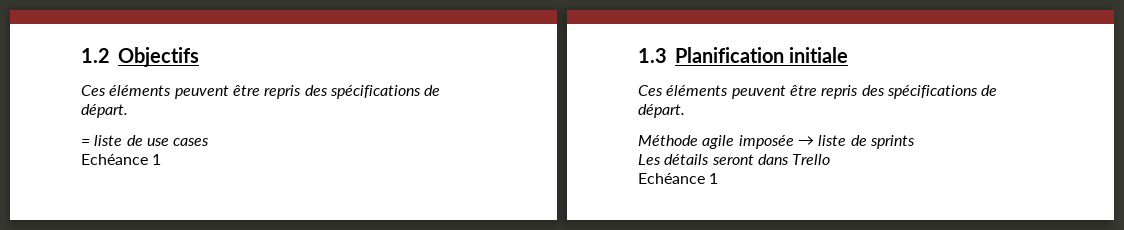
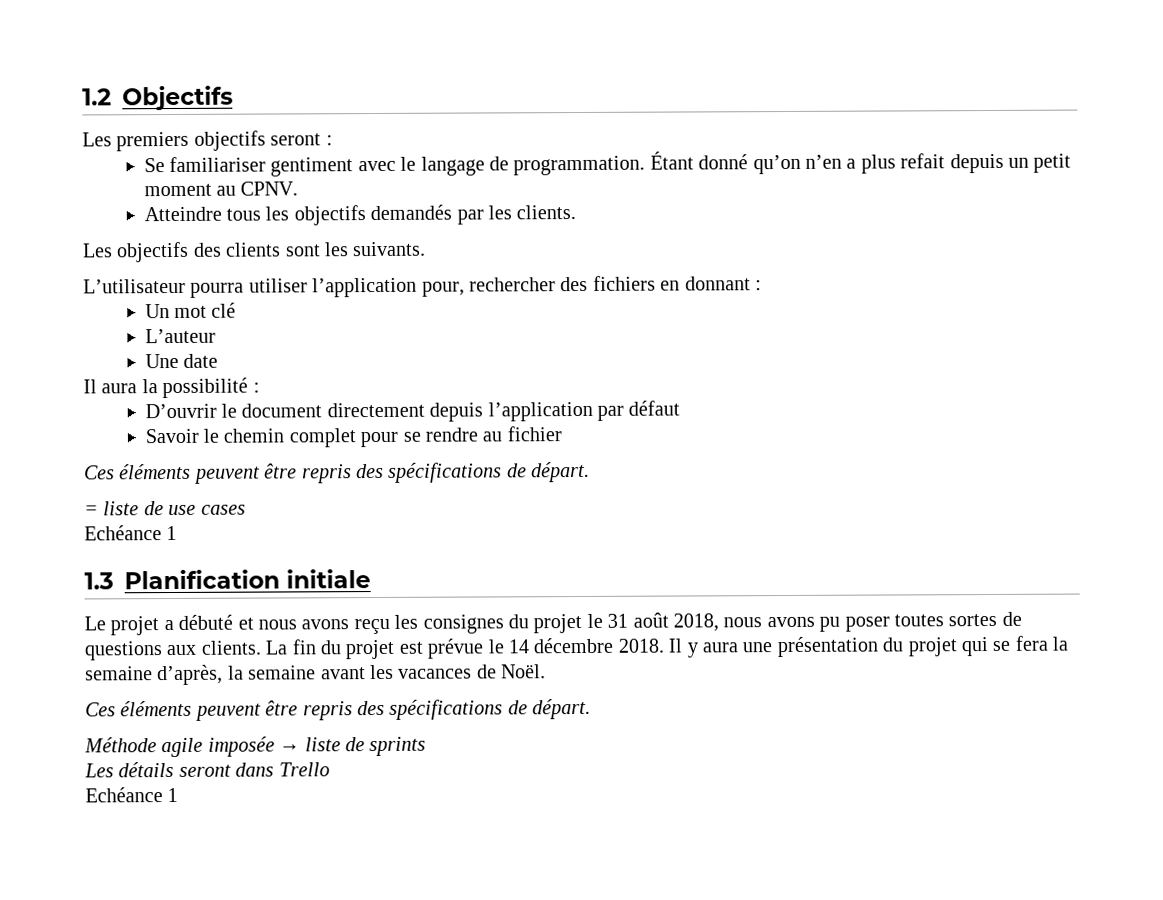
(199, 57) none -> [82,130,333,152] [143,151,1072,177] [143,181,299,197] [143,204,577,226] [82,241,427,263] [83,275,762,298] [144,302,237,319] [144,328,216,344] [144,353,218,369] [83,377,260,399] [144,400,681,422] [144,426,562,448] // Les premiers objectifs seront : // Se familiariser gentiment avec le langage de programmation. Étant donné qu’on n’en a plus refait depuis un petit moment au CPNV. // Atteindre tous les objectifs demandés par les clients. // Les objectifs des clients sont les suivants. // L’utilisateur pourra utiliser l’application pour, rechercher des fichiers en donnant : // Un mot clé // L’auteur // Une date // Il aura la possibilité : // D’ouvrir le document directement depuis l’application par défaut // Savoir le chemin complet pour se rendre au fichier
(849, 55) none -> [84,611,1022,636] [84,635,1069,661] [85,664,547,686] // Le projet a débuté et nous avons reçu les consignes du projet le 31 août 2018, nous avons pu poser toutes sortes de questions aux clients. La fin du projet est prévue le 14 décembre 2018. Il y aura une présentation du projet qui se fera la semaine d’après, la semaine avant les vacances de Noël.

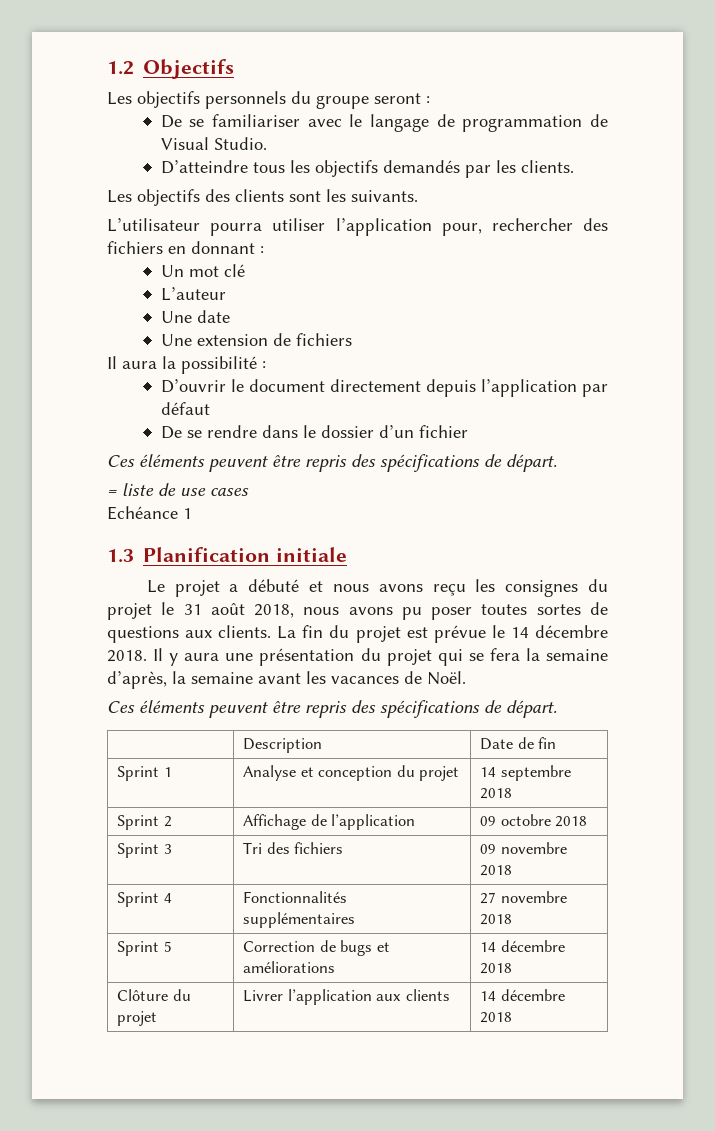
[116,130,266,152] premiers objectifs -> [137,91,369,109] objectifs personnels du groupe
[143,156,354,177] Se familiariser gentiment -> [160,114,300,128] De se familiariser
[513,151,1072,176] [143,181,299,197] [143,206,222,222] programmation. Étant donné qu’on n’en a plus refait depuis un petit moment au CPNV. // Atteindre -> [462,114,608,132] [160,137,267,150] [160,160,248,174] programmation de Visual Studio. // D’atteindre
(218, 360) none -> [160,333,352,346] // Une extension de fichiers
[144,427,503,448] Savoir le chemin complet pour se rendre au -> [160,425,414,439] De se rendre dans le dossier d’un
[84,736,427,758] [84,761,330,778] [85,787,179,803] // Méthode agile imposée → liste de sprints // Les détails seront dans Trello // Echéance 1 -> [243,738,323,753] [480,737,557,750] [117,766,172,781] [243,765,460,781] [480,765,571,781] [480,788,513,799] [117,815,172,830] [243,814,416,830] [480,814,588,827] [117,843,172,858] [243,842,344,854] [480,842,567,854] [480,865,513,876] [117,892,172,907] [243,891,348,903] [243,912,356,928] [480,891,567,904] [480,914,513,925] [117,941,172,956] [243,940,390,956] [243,961,336,973] [480,940,565,952] [480,963,513,974] [117,989,191,1001] [117,1011,158,1026] [243,989,450,1005] [480,989,565,1001] [480,1012,513,1023] // | Description | Date de fin // Sprint 1 | Analyse et conception du projet | 14 septembre 2018 // Sprint 2 | Affichage de l’application | 09 octobre 2018 // Sprint 3 | Tri des fichiers | 09 novembre 2018 // Sprint 4 | Fonctionnalités supplémentaires | 27 novembre 2018 // Sprint 5 | Correction de bugs et améliorations | 14 décembre 2018 // Clôture du projet | Livrer l’application aux clients | 14 décembre 2018

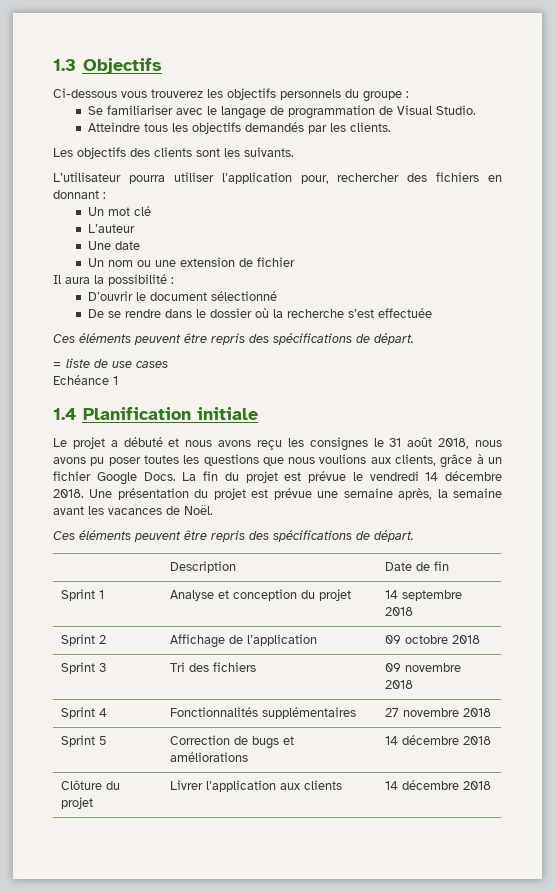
[107,61,134,75] 1.2 -> [53,59,76,71] 1.3
[107,92,132,105] Les -> [53,88,223,98] Ci-dessous vous trouverez les
[374,93,430,104] [160,115,205,128] seront : // De se -> [406,91,409,98] [88,106,104,115] : // Se
[160,160,248,174] D’atteindre -> [88,122,141,132] Atteindre
[160,334,192,346] Une -> [88,258,177,267] Un nom ou une
[295,333,352,346] fichiers -> [257,257,296,267] fichier
[329,379,608,397] [160,402,210,415] directement depuis l’application par défaut -> [211,291,278,301] sélectionné
[378,425,468,438] d’un fichier -> [255,308,433,318] où la recherche s’est effectuée
[107,549,134,563] 1.3 -> [53,408,76,420] 1.4
[588,579,608,592] [107,603,152,620] du projet -> (368, 444) none
[536,602,608,615] [107,625,272,643] sortes de questions aux clients. -> [183,454,503,468] [53,471,176,485] les questions que nous voulions aux clients, grâce à un fichier Google Docs.
(505, 631) none -> [369,471,419,481] vendredi
[153,648,608,666] [107,671,167,689] Il y aura une présentation du projet qui se fera la semaine d’après, -> [89,488,433,500] Une présentation du projet est prévue une semaine après,

